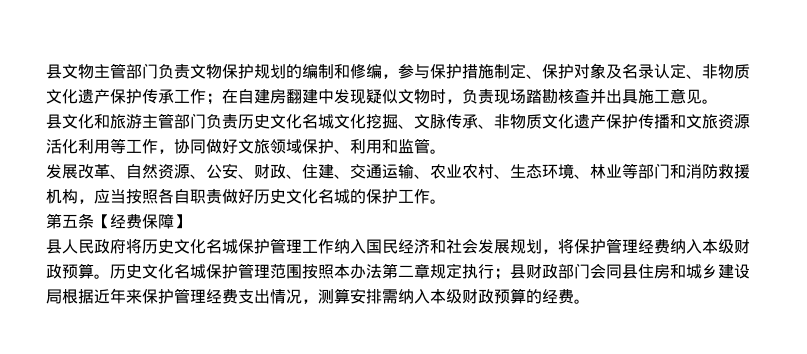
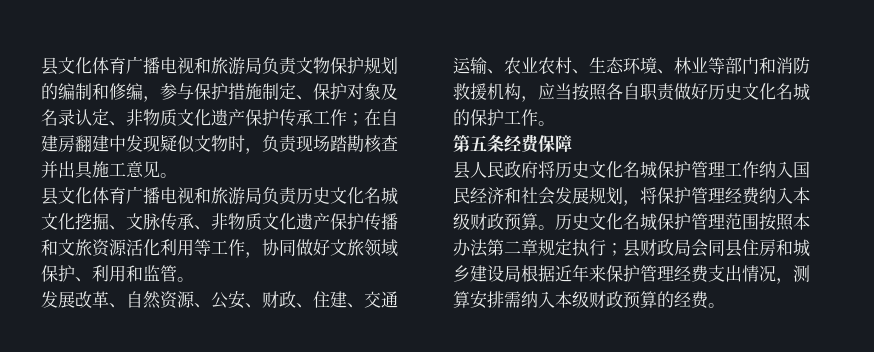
[46,63,158,79] 县文物主管部门 -> [41,56,262,75] 县文化体育广播电视和旅游局
[94,113,206,129] 和旅游主管部门 -> [92,186,262,205] 体育广播电视和旅游局
[94,214,110,229] 【 -> (504, 143) none
[174,214,190,229] 】 -> (572, 143) none
[558,263,590,279] 部门 -> [674,239,691,256] 局

